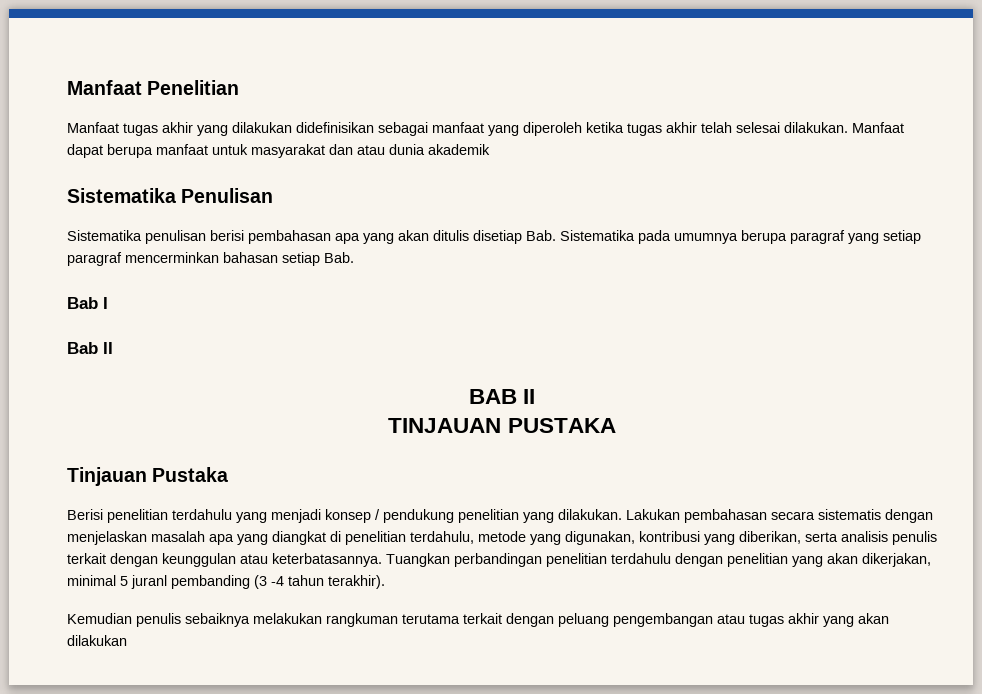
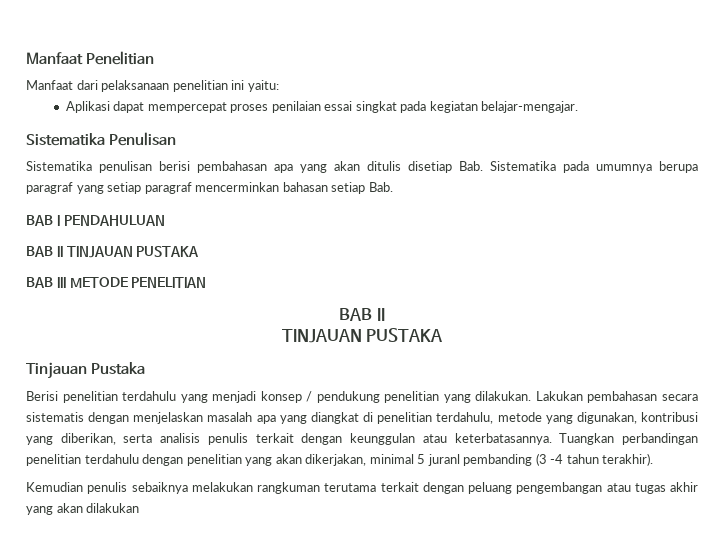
[123,122,904,136] [67,144,490,158] tugas akhir yang dilakukan didefinisikan sebagai manfaat yang diperoleh ketika tugas akhir telah selesai dilakukan. Manfaat dapat berupa manfaat untuk masyarakat dan atau dunia akademik -> [76,80,279,92] [65,101,579,113] dari pelaksanaan penelitian ini yaitu: // Aplikasi dapat mempercepat proses penilaian essai singkat pada kegiatan belajar-mengajar.
[67,297,98,309] Bab -> [26,215,53,226] BAB
[67,342,113,354] // Bab II -> [63,215,165,226] [26,246,200,258] [26,277,207,288] PENDAHULUAN // BAB II TINJAUAN PUSTAKA // BAB III METODE PENELITIAN

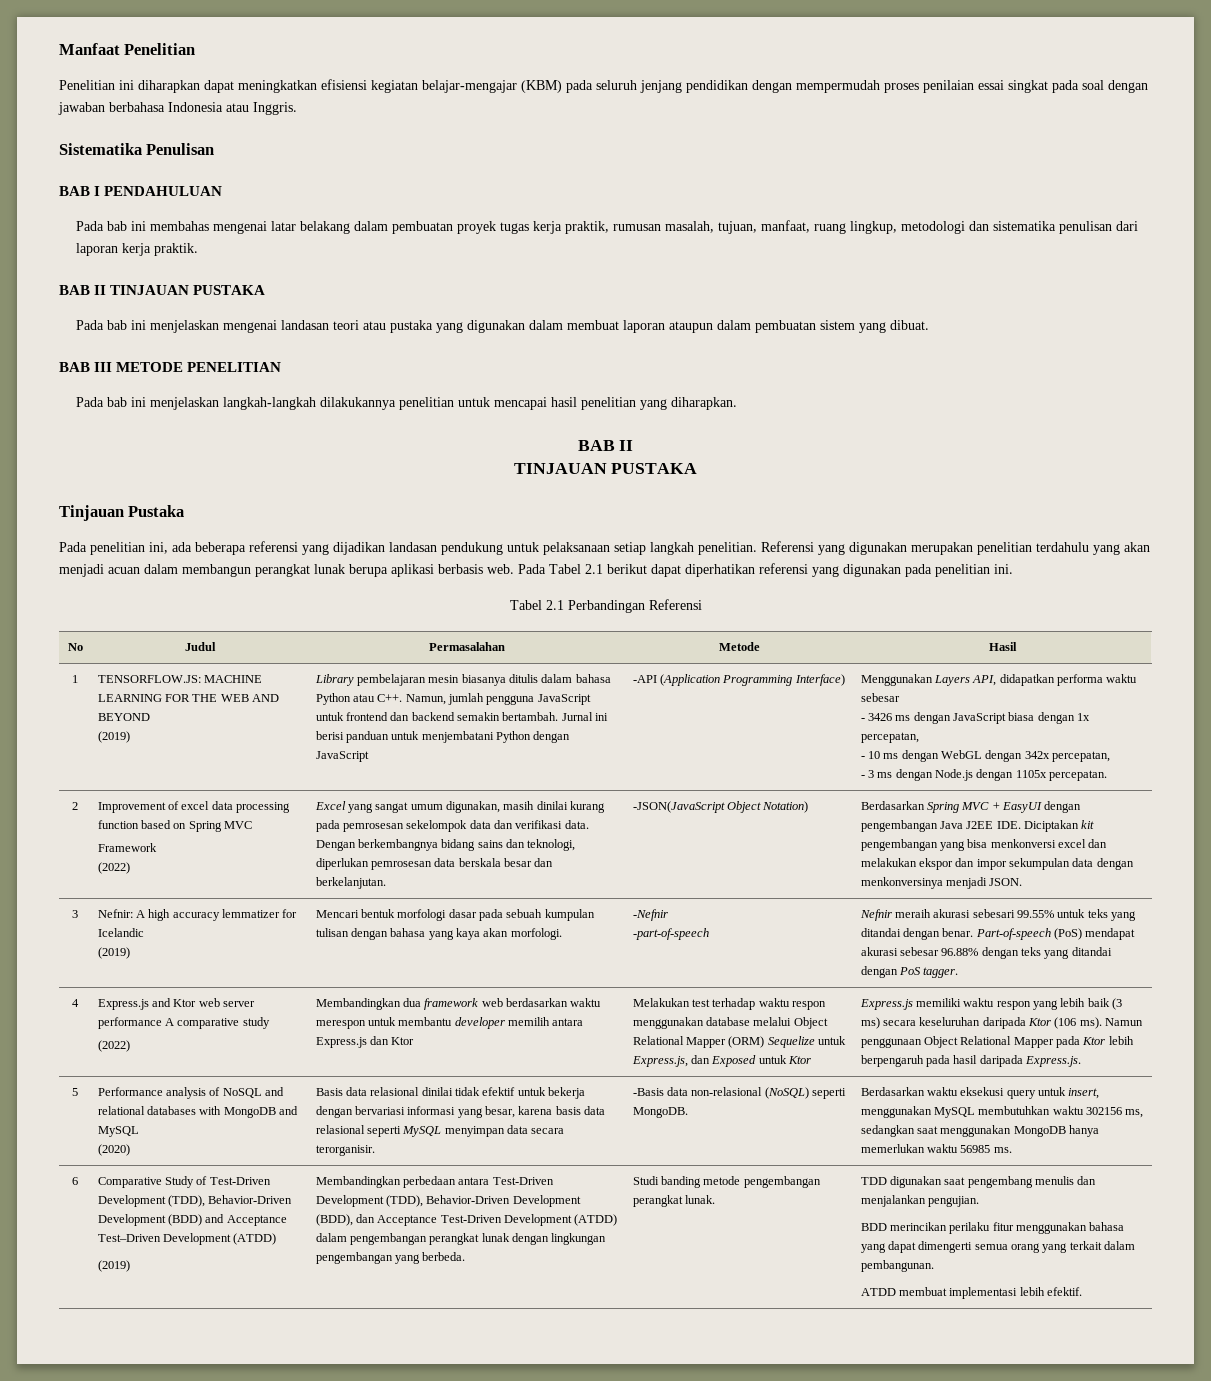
[26,80,279,92] [65,101,227,113] Manfaat dari pelaksanaan penelitian ini yaitu: // Aplikasi dapat mempercepat -> [59,79,880,93] Penelitian ini diharapkan dapat meningkatkan efisiensi kegiatan belajar-mengajar (KBM) pada seluruh jenjang pendidikan dengan mempermudah
[429,101,579,113] [26,132,177,146] [26,161,698,173] [26,182,393,194] [26,215,165,226] [26,246,200,258] [26,277,207,288] kegiatan belajar-mengajar. // Sistematika Penulisan // Sistematika penulisan berisi pembahasan apa yang akan ditulis disetiap Bab. Sistematika pada umumnya berupa paragraf yang setiap paragraf mencerminkan bahasan setiap Bab. // BAB I PENDAHULUAN // BAB II TINJAUAN PUSTAKA // BAB III METODE PENELITIAN -> [1082,80,1148,93] [58,102,297,115] [59,143,215,155] [59,186,223,196] [75,220,1138,234] [75,243,198,256] [59,285,266,295] [75,320,929,333] [59,362,282,372] [75,397,737,410] soal dengan jawaban berbahasa Indonesia atau Inggris. // Sistematika Penulisan // BAB I PENDAHULUAN // Pada bab ini membahas mengenai latar belakang dalam pembuatan proyek tugas kerja praktik, rumusan masalah, tujuan, manfaat, ruang lingkup, metodologi dan sistematika penulisan dari laporan kerja praktik. // BAB II TINJAUAN PUSTAKA // Pada bab ini menjelaskan mengenai landasan teori atau pustaka yang digunakan dalam membuat laporan ataupun dalam pembuatan sistem yang dibuat. // BAB III METODE PENELITIAN // Pada bab ini menjelaskan langkah-langkah dilakukannya penelitian untuk mencapai hasil penelitian yang diharapkan.
[26,391,699,403] [26,412,698,424] [26,433,699,445] [26,453,654,466] [26,482,698,494] [26,503,140,515] Berisi penelitian terdahulu yang menjadi konsep / pendukung penelitian yang dilakukan. Lakukan pembahasan secara sistematis dengan menjelaskan masalah apa yang diangkat di penelitian terdahulu, metode yang digunakan, kontribusi yang diberikan, serta analisis penulis terkait dengan keunggulan atau keterbatasannya. Tuangkan perbandingan penelitian terdahulu dengan penelitian yang akan dikerjakan, minimal 5 juranl pembanding (3 -4 tahun terakhir). // Kemudian penulis sebaiknya melakukan rangkuman terutama terkait dengan peluang pengembangan atau tugas akhir yang akan dilakukan -> [59,541,1150,555] [59,563,1013,577] [509,599,702,613] [67,643,83,651] [184,642,216,651] [429,642,505,651] [719,642,760,651] [989,642,1017,651] [72,675,78,683] [97,675,262,683] [97,694,280,702] [97,713,150,721] [97,731,130,743] [314,674,611,686] [315,693,591,705] [315,712,609,721] [315,731,571,743] [315,751,369,762] [632,674,845,686] [860,674,1138,686] [860,693,900,702] [860,712,1091,724] [860,732,919,743] [860,750,1111,762] [860,769,1108,781] [72,802,78,810] [97,801,291,813] [97,820,253,832] [97,843,157,852] [97,862,130,874] [314,801,606,813] [315,820,589,832] [315,839,576,851] [315,858,554,870] [315,877,386,889] [632,801,809,813] [860,801,1082,813] [860,820,1095,832] [860,839,1108,851] [860,858,1134,870] [860,877,1023,889] [72,910,78,918] [97,909,298,921] [97,928,144,937] [97,947,130,959] [315,909,595,921] [315,928,562,940] [632,909,668,921] [632,928,709,940] [859,909,1137,921] [860,928,1136,940] [860,947,1112,959] [860,966,959,978] [72,999,79,1007] [97,998,256,1010] [97,1017,270,1029] [97,1040,130,1052] [315,998,602,1010] [315,1017,584,1029] [315,1036,415,1048] [632,998,827,1010] [632,1017,828,1029] [632,1036,847,1048] [631,1055,812,1067] [859,998,1123,1010] [860,1017,1144,1029] [860,1036,1134,1048] [860,1055,1082,1067] [72,1088,78,1096] [97,1087,285,1099] [97,1106,299,1118] [97,1126,139,1137] [97,1144,130,1156] [315,1087,586,1099] [315,1106,606,1118] [315,1125,565,1137] [315,1145,375,1156] [632,1087,847,1099] [632,1107,688,1118] [860,1087,1100,1099] [860,1106,1144,1118] [860,1125,1100,1137] [860,1144,1012,1153] [72,1177,78,1185] [97,1176,271,1188] [97,1195,293,1207] [97,1214,287,1226] [97,1233,277,1245] [97,1260,130,1272] [315,1176,554,1188] [315,1195,581,1207] [315,1214,618,1226] [315,1233,607,1245] [315,1252,466,1264] [632,1176,821,1188] [632,1195,715,1207] [860,1176,1097,1188] [860,1195,979,1207] [860,1222,1125,1234] [860,1241,1136,1253] [860,1260,934,1272] [860,1287,1083,1299] Pada penelitian ini, ada beberapa referensi yang dijadikan landasan pendukung untuk pelaksanaan setiap langkah penelitian. Referensi yang digunakan merupakan penelitian terdahulu yang akan menjadi acuan dalam membangun perangkat lunak berupa aplikasi berbasis web. Pada Tabel 2.1 berikut dapat diperhatikan referensi yang digunakan pada penelitian ini. // Tabel 2.1 Perbandingan Referensi // No | Judul | Permasalahan | Metode | Hasil // 1 | TENSORFLOW.JS: MACHINE LEARNING FOR THE WEB AND BEYOND // (2019) | Library pembelajaran mesin biasanya ditulis dalam bahasa Python atau C++. Namun, jumlah pengguna JavaScript untuk frontend dan backend semakin bertambah. Jurnal ini berisi panduan untuk menjembatani Python dengan JavaScript | -API (Application Programming Interface) | Menggunakan Layers API, didapatkan performa waktu sebesar // - 3426 ms dengan JavaScript biasa dengan 1x percepatan, // - 10 ms dengan WebGL dengan 342x percepatan, // - 3 ms dengan Node.js dengan 1105x percepatan. // 2 | Improvement of excel data processing function based on Spring MVC // Framework // (2022) | Excel yang sangat umum digunakan, masih dinilai kurang pada pemrosesan sekelompok data dan verifikasi data. Dengan berkembangnya bidang sains dan teknologi, diperlukan pemrosesan data berskala besar dan berkelanjutan. | -JSON(JavaScript Object Notation) | Berdasarkan Spring MVC + EasyUI dengan pengembangan Java J2EE IDE. Diciptakan kit pengembangan yang bisa menkonversi excel dan melakukan ekspor dan impor sekumpulan data dengan menkonversinya menjadi JSON. // 3 | Nefnir: A high accuracy lemmatizer for Icelandic // (2019) | Mencari bentuk morfologi dasar pada sebuah kumpulan tulisan dengan bahasa yang kaya akan morfologi. | -Nefnir // -part-of-speech | Nefnir meraih akurasi sebesari 99.55% untuk teks yang ditandai dengan benar. Part-of-speech (PoS) mendapat akurasi sebesar 96.88% dengan teks yang ditandai dengan PoS tagger. // 4 | Express.js and Ktor web server performance A comparative study // (2022) | Membandingkan dua framework web berdasarkan waktu merespon untuk membantu developer memilih antara Express.js dan Ktor | Melakukan test terhadap waktu respon menggunakan database melalui Object Relational Mapper (ORM) Sequelize untuk Express.js, dan Exposed untuk Ktor | Express.js memiliki waktu respon yang lebih baik (3 ms) secara keseluruhan daripada Ktor (106 ms). Namun penggunaan Object Relational Mapper pada Ktor lebih berpengaruh pada hasil daripada Express.js. // 5 | Performance analysis of NoSQL and relational databases with MongoDB and MySQL // (2020) | Basis data relasional dinilai tidak efektif untuk bekerja dengan bervariasi informasi yang besar, karena basis data relasional seperti MySQL menyimpan data secara terorganisir. | -Basis data non-relasional (NoSQL) seperti MongoDB. | Berdasarkan waktu eksekusi query untuk insert, menggunakan MySQL membutuhkan waktu 302156 ms, sedangkan saat menggunakan MongoDB hanya memerlukan waktu 56985 ms. // 6 | Comparative Study of Test-Driven Development (TDD), Behavior-Driven Development (BDD) and Acceptance Test–Driven Development (ATDD) // (2019) | Membandingkan perbedaan antara Test-Driven Development (TDD), Behavior-Driven Development (BDD), dan Acceptance Test-Driven Development (ATDD) dalam pengembangan perangkat lunak dengan lingkungan pengembangan yang berbeda. | Studi banding metode pengembangan perangkat lunak. | TDD digunakan saat pengembang menulis dan menjalankan pengujian. // BDD merincikan perilaku fitur menggunakan bahasa yang dapat dimengerti semua orang yang terkait dalam pembangunan. // ATDD membuat implementasi lebih efektif.

